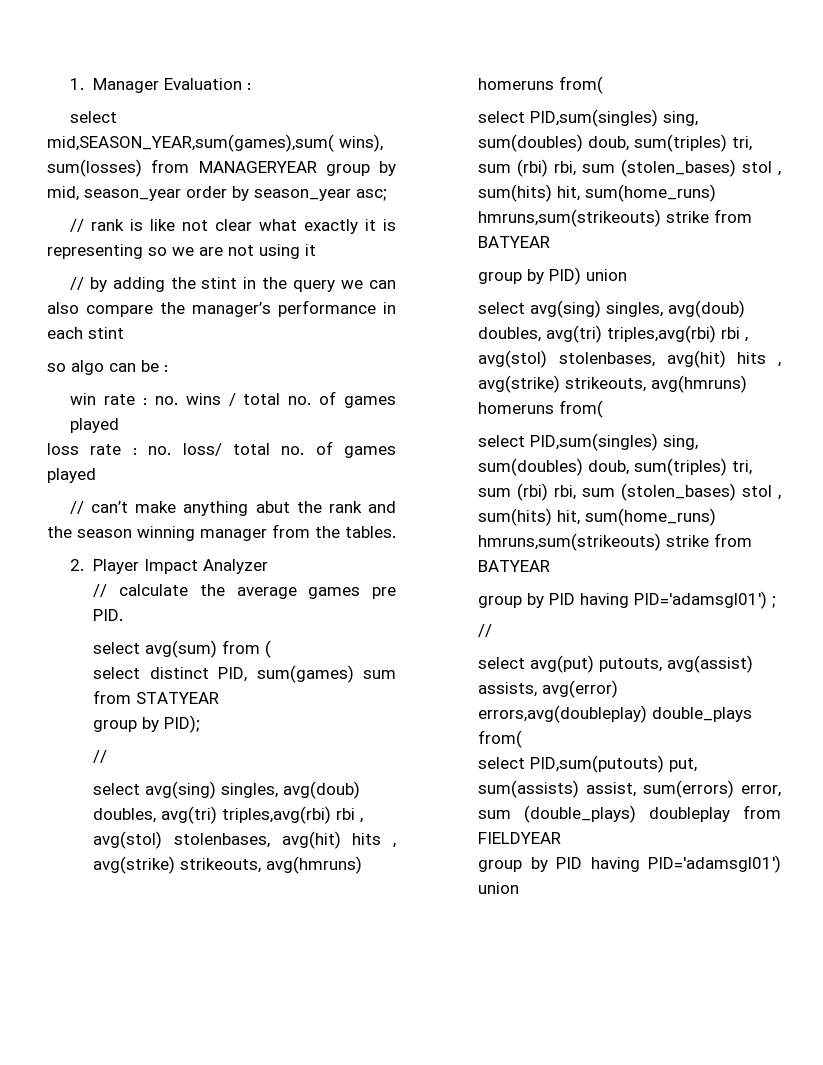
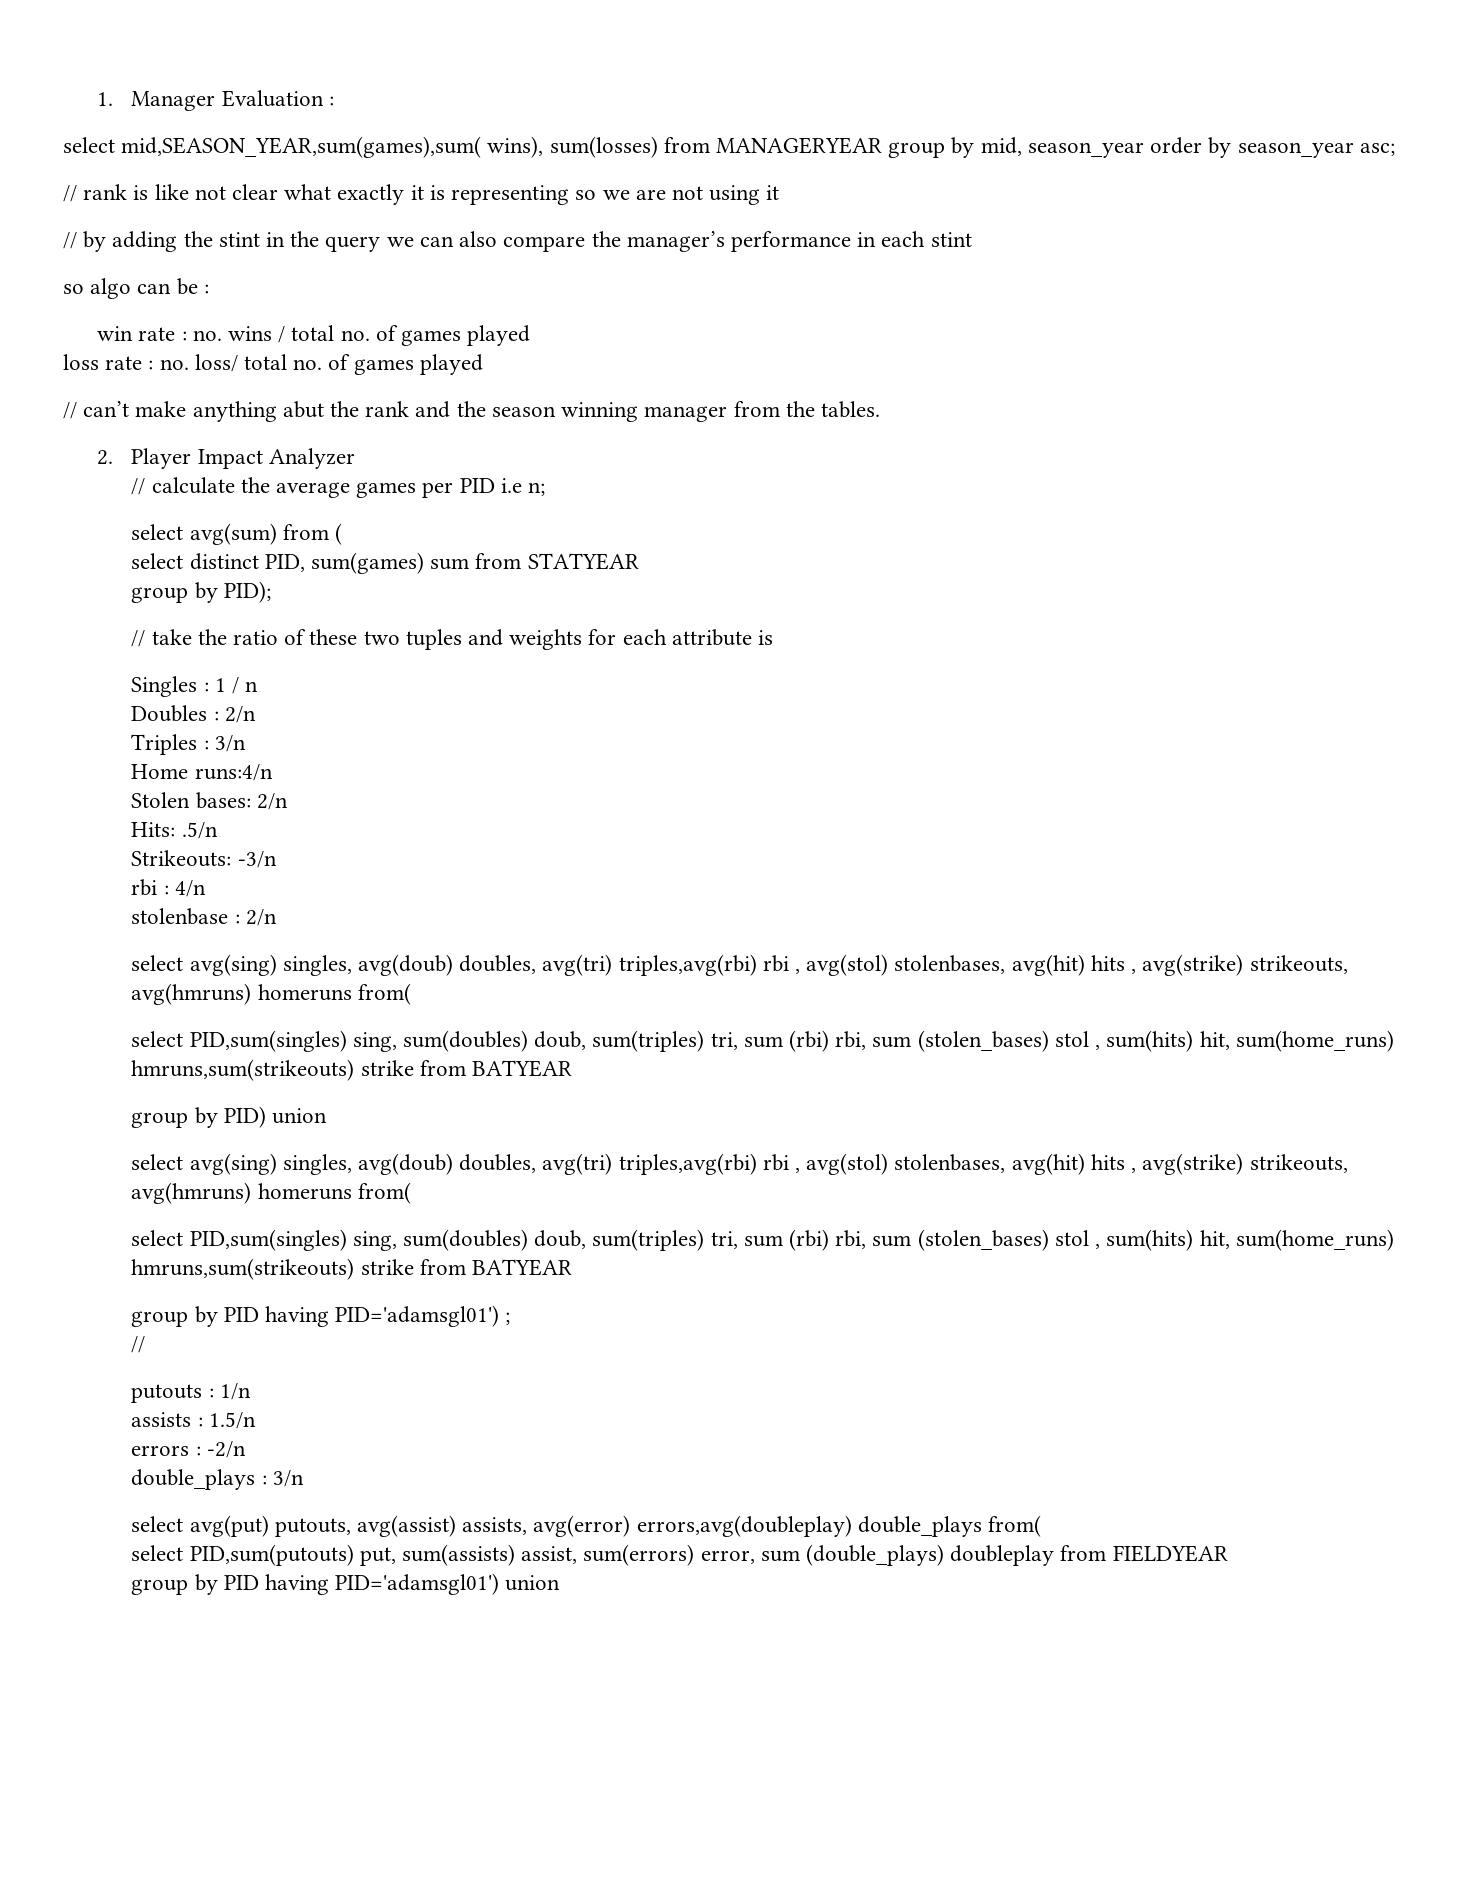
[372,587,396,599] [93,609,124,621] pre PID. -> [422,478,546,498] per PID i.e n;
(108, 756) none -> [151,629,774,650] [131,676,259,697] [131,705,256,723] [131,734,246,755] [131,764,273,781] [131,792,288,810] [131,822,218,839] [131,850,277,868] [131,879,206,897] [131,908,277,926] take the ratio of these two tuples and weights for each attribute is // Singles : 1 / n // Doubles : 2/n // Triples : 3/n // Home runs:4/n // Stolen bases: 2/n // Hits: .5/n // Strikeouts: -3/n // rbi : 4/n // stolenbase : 2/n
(493, 630) none -> [131,1383,251,1403] [131,1412,256,1429] [131,1441,246,1458] [131,1469,304,1490] // putouts : 1/n // assists : 1.5/n // errors : -2/n // double_plays : 3/n

